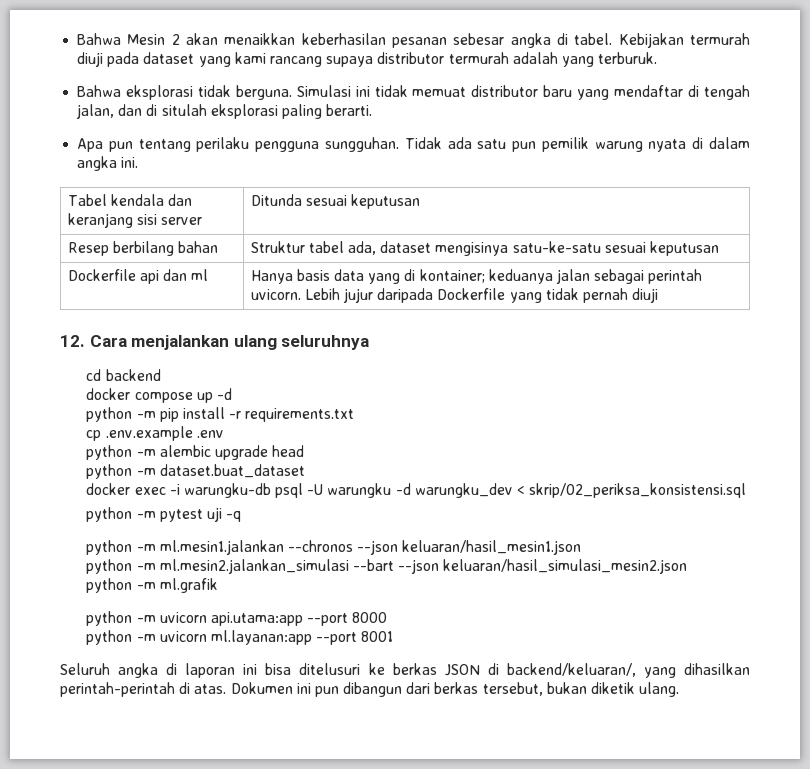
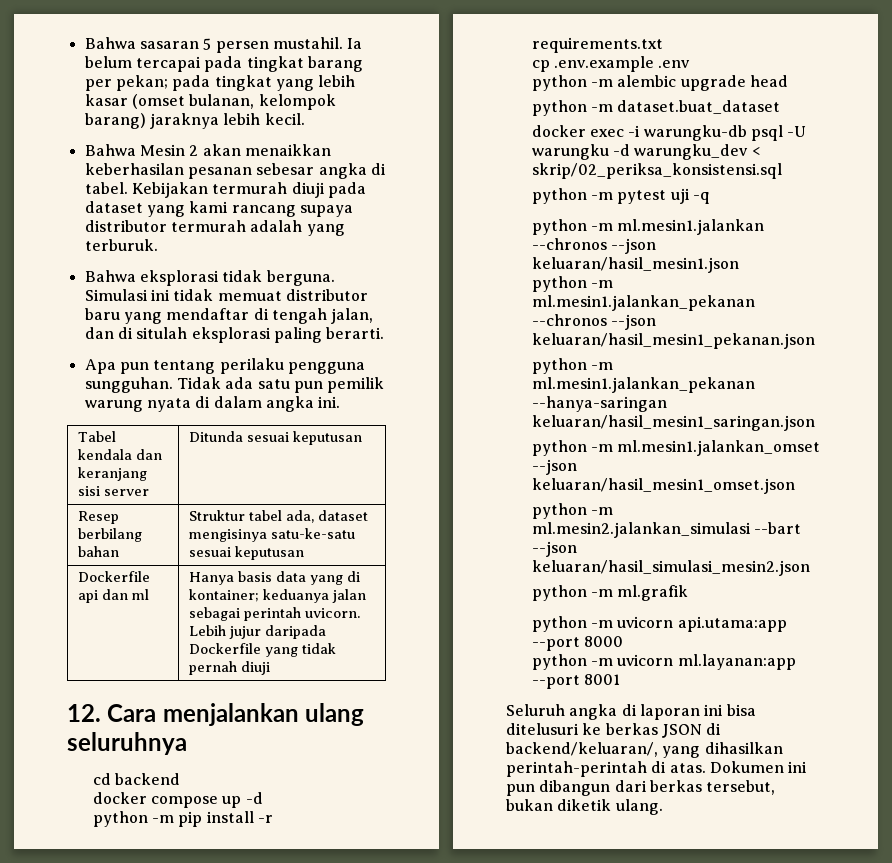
[77,33,122,45] Bahwa -> [84,37,363,53] [84,56,363,72] [84,75,356,91] [84,94,336,110] [84,113,305,129] [84,144,136,156] Bahwa sasaran 5 persen mustahil. Ia belum tercapai pada tingkat barang per pekan; pada tingkat yang lebih kasar (omset bulanan, kelompok barang) jaraknya lebih kecil. // Bahwa
(582, 547) none -> [531,276,614,292] [531,295,755,311] [531,314,657,330] [531,333,815,349] [531,358,614,374] [531,377,755,393] [531,396,667,412] [531,415,815,431] [531,440,821,456] [531,459,577,475] [531,478,795,494] // python -m ml.mesin1.jalankan_pekanan --chronos --json keluaran/hasil_mesin1_pekanan.json // python -m ml.mesin1.jalankan_pekanan --hanya-saringan keluaran/hasil_mesin1_saringan.json // python -m ml.mesin1.jalankan_omset --json keluaran/hasil_mesin1_omset.json

